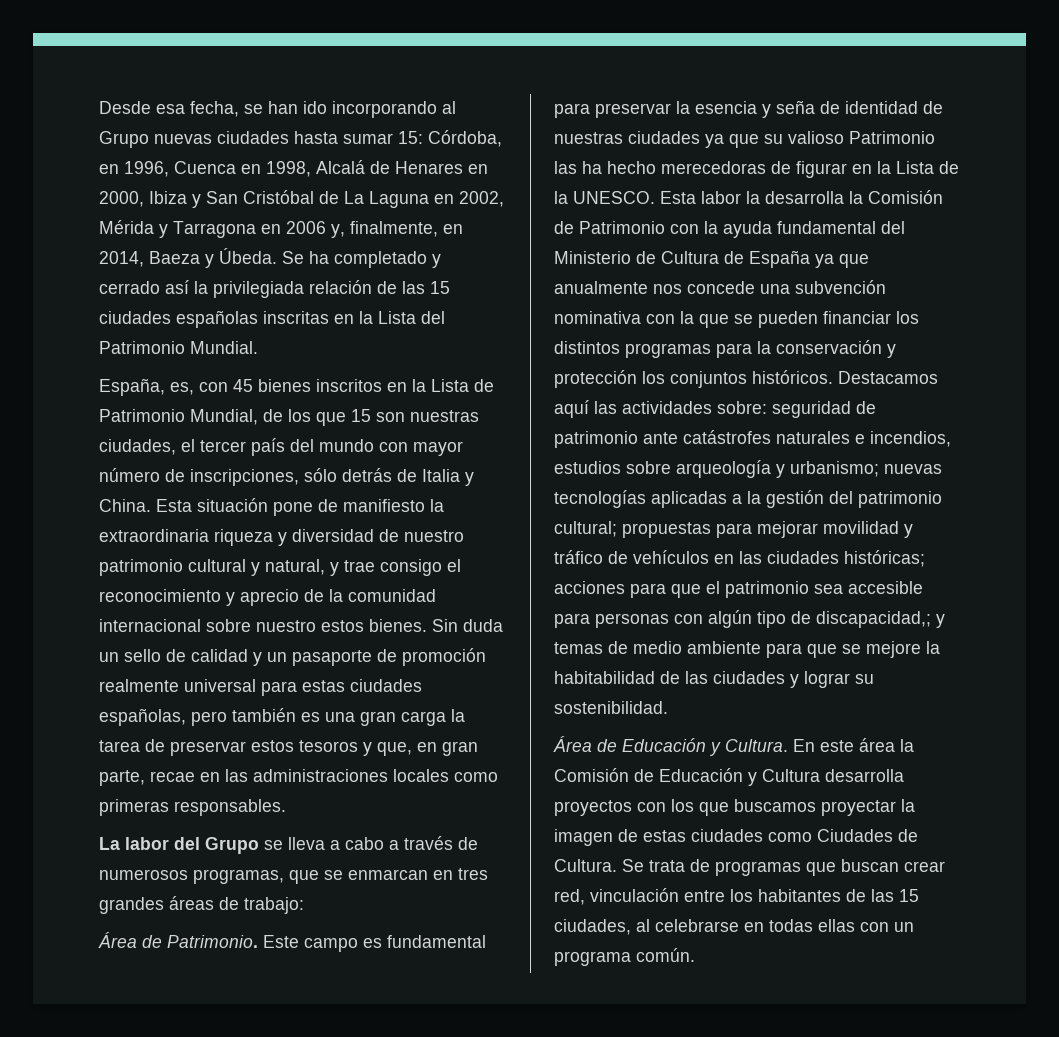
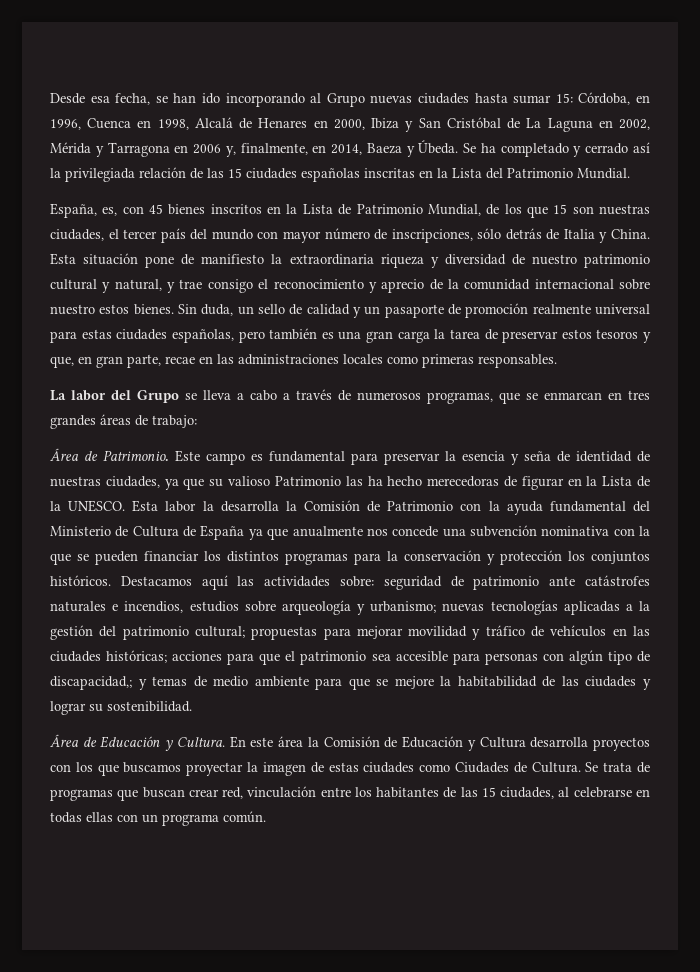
[463,619,503,632] duda -> [201,304,234,316] duda,
[628,131,700,144] ciudades -> [105,476,160,488] ciudades,

